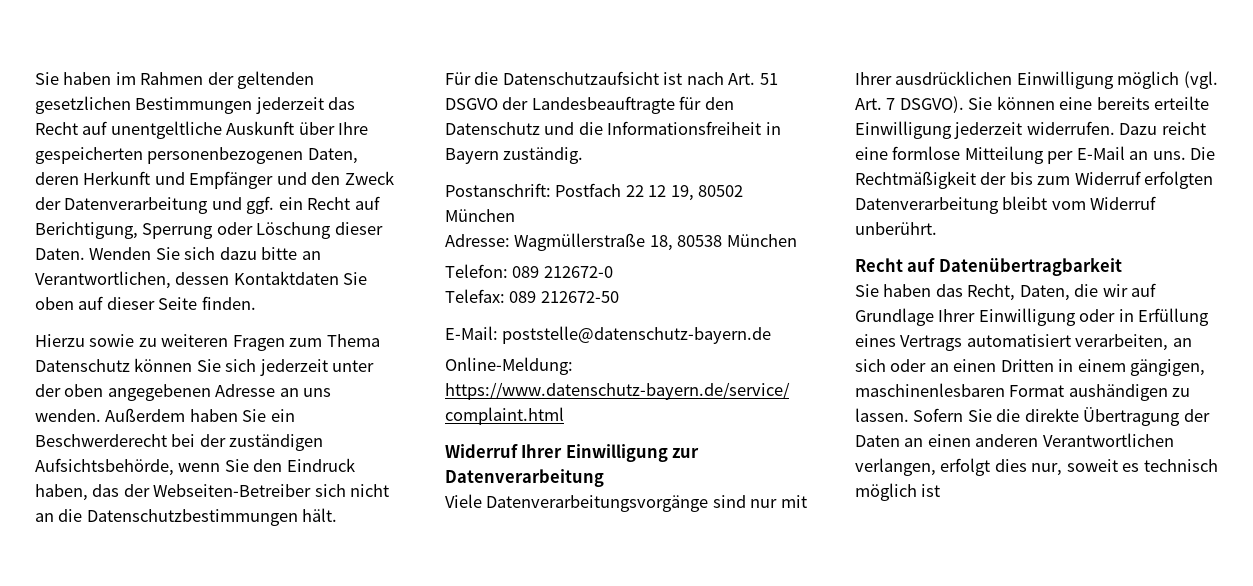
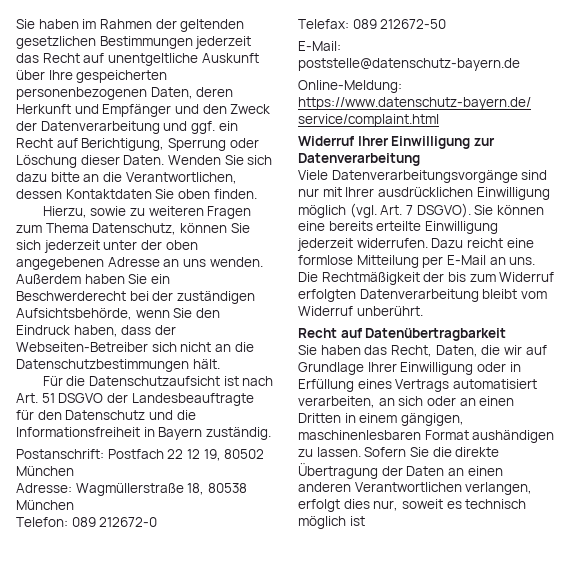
(321, 255) none -> [102,172,122,182] die
[78,296,198,310] auf dieser Seite -> (210, 194) none
[35,334,85,347] Hierzu -> [42,206,87,218] Hierzu,
[35,359,130,372] Datenschutz -> [92,223,177,235] Datenschutz,
[92,484,120,497] das -> [121,325,152,335] dass

